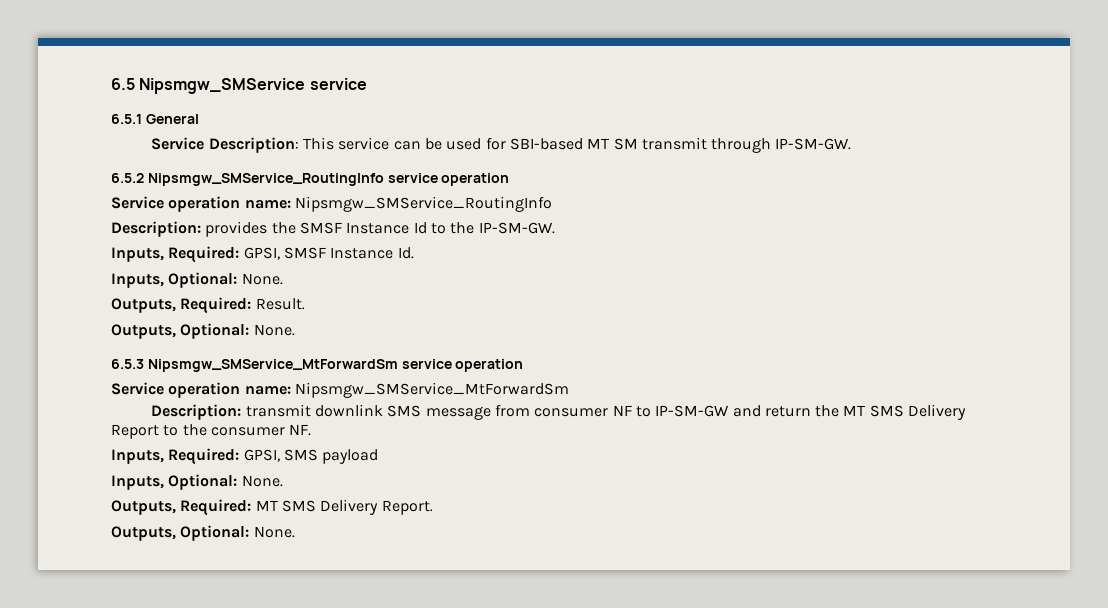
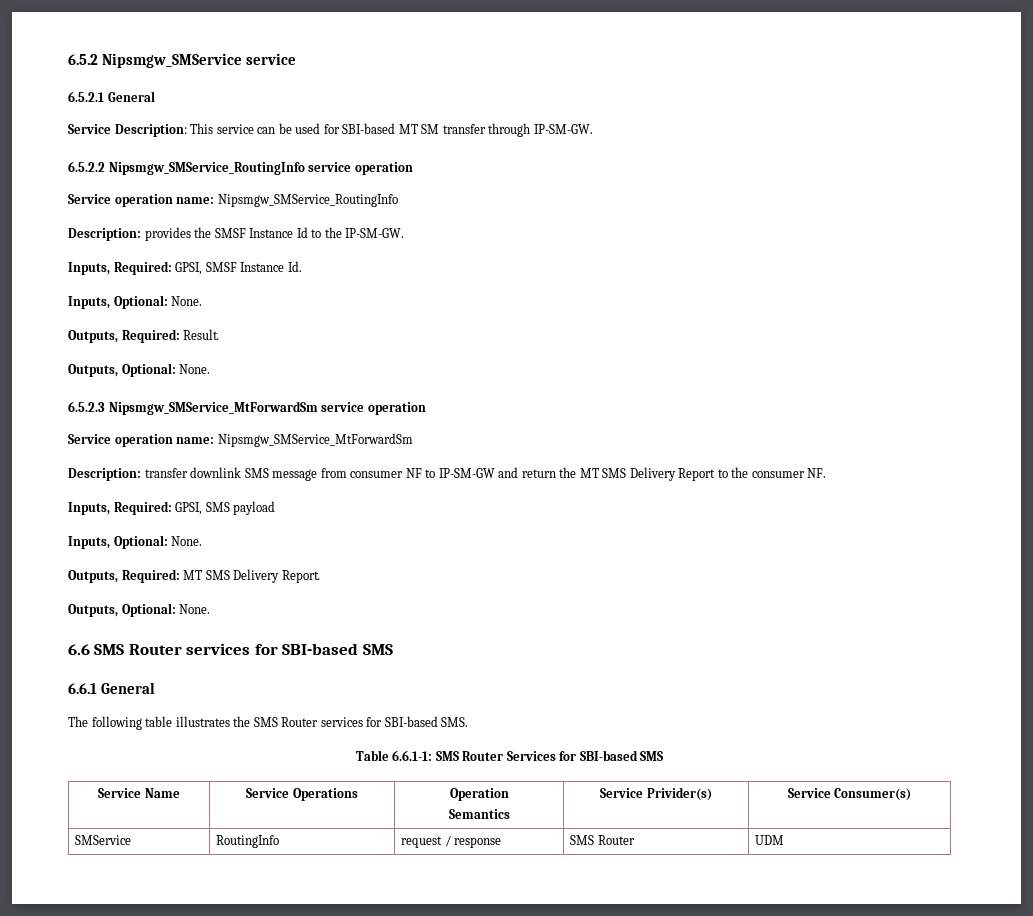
[111,78,135,90] 6.5 -> [68,54,98,65] 6.5.2
[111,114,142,124] 6.5.1 -> [68,91,104,102] 6.5.2.1
[641,137,707,150] transmit -> [442,124,486,134] transfer
[111,173,144,183] 6.5.2 -> [68,161,105,172] 6.5.2.2
[111,359,144,369] 6.5.3 -> [68,401,105,412] 6.5.2.3
[245,404,311,417] transmit -> [144,468,188,478] transfer
(295, 532) none -> [68,643,393,655] [68,682,155,694] [68,716,469,730] [355,750,664,761] [98,788,180,798] [246,788,358,801] [449,788,509,801] [448,809,510,819] [600,787,712,801] [787,788,912,801] [75,835,132,845] [216,835,280,848] [401,835,502,848] [570,835,635,845] [755,835,785,845] // 6.6 SMS Router services for SBI-based SMS // 6.6.1 General // The following table illustrates the SMS Router services for SBI-based SMS. // Table 6.6.1-1: SMS Router Services for SBI-based SMS // Service Name | Service Operations | Operation // Semantics | Service Privider(s) | Service Consumer(s) // SMService | RoutingInfo | request / response | SMS Router | UDM

